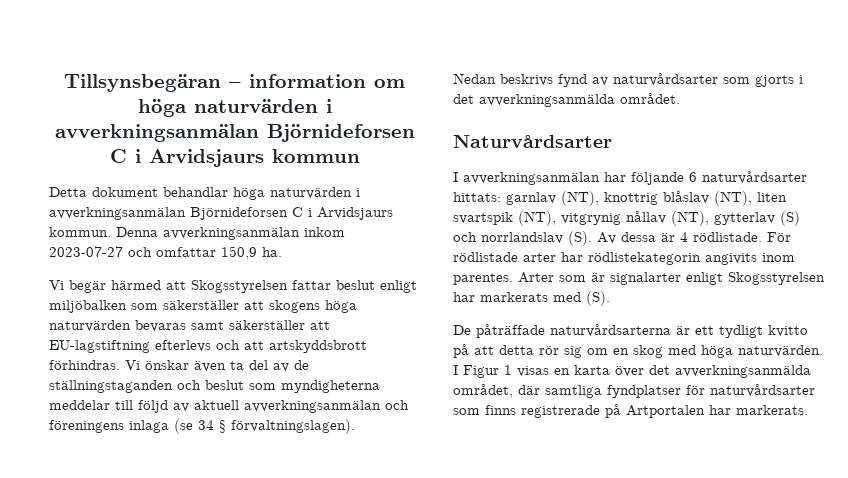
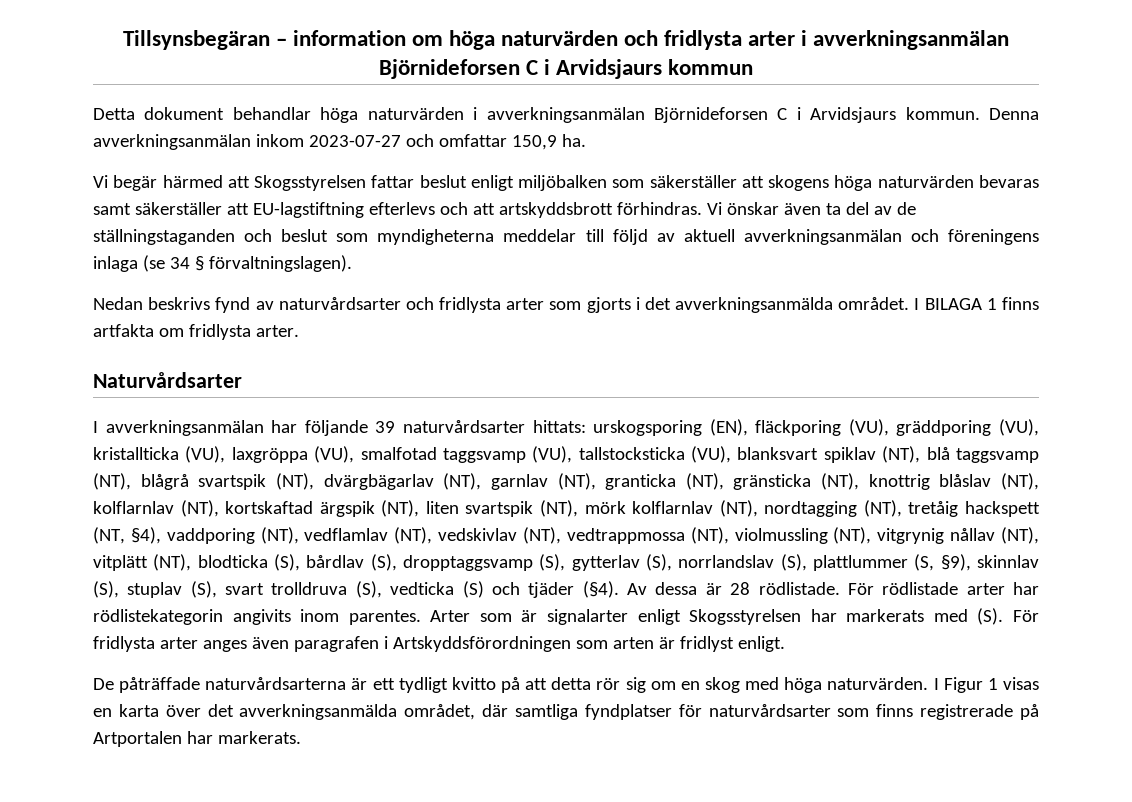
(318, 106) none -> [624,30,796,50] och fridlysta arter
(718, 79) none -> [405,297,545,313] och fridlysta arter
(680, 98) none -> [914,297,1039,310] [93,324,299,340] I BILAGA 1 finns artfakta om fridlysta arter.
[689,172,697,182] 6 -> [375,421,396,433] 39
[506,191,787,206] [453,211,800,226] [453,231,592,246] garnlav (NT), knottrig blåslav (NT), liten svartspik (NT), vitgrynig nållav (NT), gytterlav (S) och norrlandslav (S). -> [593,419,1039,436] [93,446,1039,463] [93,473,1039,490] [93,500,1040,517] [93,527,1039,544] [93,554,1039,571] [93,581,619,598] urskogsporing (EN), fläckporing (VU), gräddporing (VU), kristallticka (VU), laxgröppa (VU), smalfotad taggsvamp (VU), tallstocksticka (VU), blanksvart spiklav (NT), blå taggsvamp (NT), blågrå svartspik (NT), dvärgbägarlav (NT), garnlav (NT), granticka (NT), gränsticka (NT), knottrig blåslav (NT), kolflarnlav (NT), kortskaftad ärgspik (NT), liten svartspik (NT), mörk kolflarnlav (NT), nordtagging (NT), tretåig hackspett (NT, §4), vaddporing (NT), vedflamlav (NT), vedskivlav (NT), vedtrappmossa (NT), violmussling (NT), vitgrynig nållav (NT), vitplätt (NT), blodticka (S), bårdlav (S), dropptaggsvamp (S), gytterlav (S), norrlandslav (S), plattlummer (S, §9), skinnlav (S), stuplav (S), svart trolldruva (S), vedticka (S) och tjäder (§4).
[680,232,688,242] 4 -> [730,582,751,595] 28
(610, 298) none -> [1012,610,1039,622] [93,636,785,652] För fridlysta arter anges även paragrafen i Artskyddsförordningen som arten är fridlyst enligt.

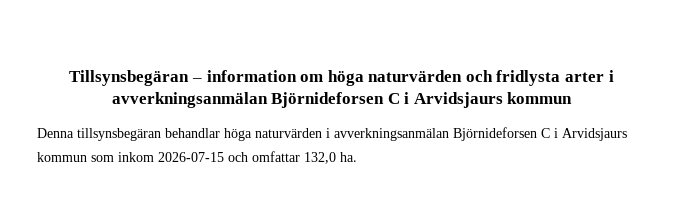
[93,107,225,120] Detta dokument -> [37,128,161,141] Denna tillsynsbegäran
[905,107,1039,120] [93,134,401,150] kommun. Denna avverkningsanmälan inkom 2023-07-27 -> [37,152,224,162] kommun som inkom 2026-07-15
[511,135,557,150] 150,9 -> [304,152,336,164] 132,0
[93,175,1039,191] [93,202,916,218] [93,229,1039,245] [93,255,352,272] [93,297,1039,313] [93,324,299,340] [93,372,242,388] [93,419,1039,436] [93,446,1039,463] [93,473,1039,490] [93,500,1040,517] [93,527,1039,544] [93,554,1039,571] [93,581,1039,598] [93,608,1039,625] [93,636,785,652] [93,677,1039,693] [93,704,1039,720] [93,731,301,747] // Vi begär härmed att Skogsstyrelsen fattar beslut enligt miljöbalken som säkerställer att skogens höga naturvärden bevaras samt säkerställer att EU-lagstiftning efterlevs och att artskyddsbrott förhindras. Vi önskar även ta del av de ställningstaganden och beslut som myndigheterna meddelar till följd av aktuell avverkningsanmälan och föreningens inlaga (se 34 § förvaltningslagen). // Nedan beskrivs fynd av naturvårdsarter och fridlysta arter som gjorts i det avverkningsanmälda området. I BILAGA 1 finns artfakta om fridlysta arter. // Naturvårdsarter // I avverkningsanmälan har följande 39 naturvårdsarter hittats: urskogsporing (EN), fläckporing (VU), gräddporing (VU), kristallticka (VU), laxgröppa (VU), smalfotad taggsvamp (VU), tallstocksticka (VU), blanksvart spiklav (NT), blå taggsvamp (NT), blågrå svartspik (NT), dvärgbägarlav (NT), garnlav (NT), granticka (NT), gränsticka (NT), knottrig blåslav (NT), kolflarnlav (NT), kortskaftad ärgspik (NT), liten svartspik (NT), mörk kolflarnlav (NT), nordtagging (NT), tretåig hackspett (NT, §4), vaddporing (NT), vedflamlav (NT), vedskivlav (NT), vedtrappmossa (NT), violmussling (NT), vitgrynig nållav (NT), vitplätt (NT), blodticka (S), bårdlav (S), dropptaggsvamp (S), gytterlav (S), norrlandslav (S), plattlummer (S, §9), skinnlav (S), stuplav (S), svart trolldruva (S), vedticka (S) och tjäder (§4). Av dessa är 28 rödlistade. För rödlistade arter har rödlistekategorin angivits inom parentes. Arter som är signalarter enligt Skogsstyrelsen har markerats med (S). För fridlysta arter anges även paragrafen i Artskyddsförordningen som arten är fridlyst enligt. // De påträffade naturvårdsarterna är ett tydligt kvitto på att detta rör sig om en skog med höga naturvärden. I Figur 1 visas en karta över det avverkningsanmälda området, där samtliga fyndplatser för naturvårdsarter som finns registrerade på Artportalen har markerats. -> (357, 157) none

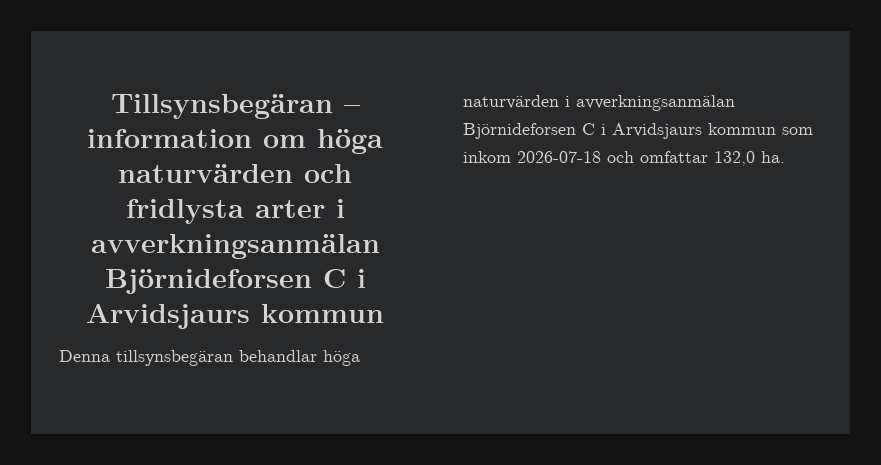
[158,152,224,162] 2026-07-15 -> [517,151,601,163] 2026-07-18

